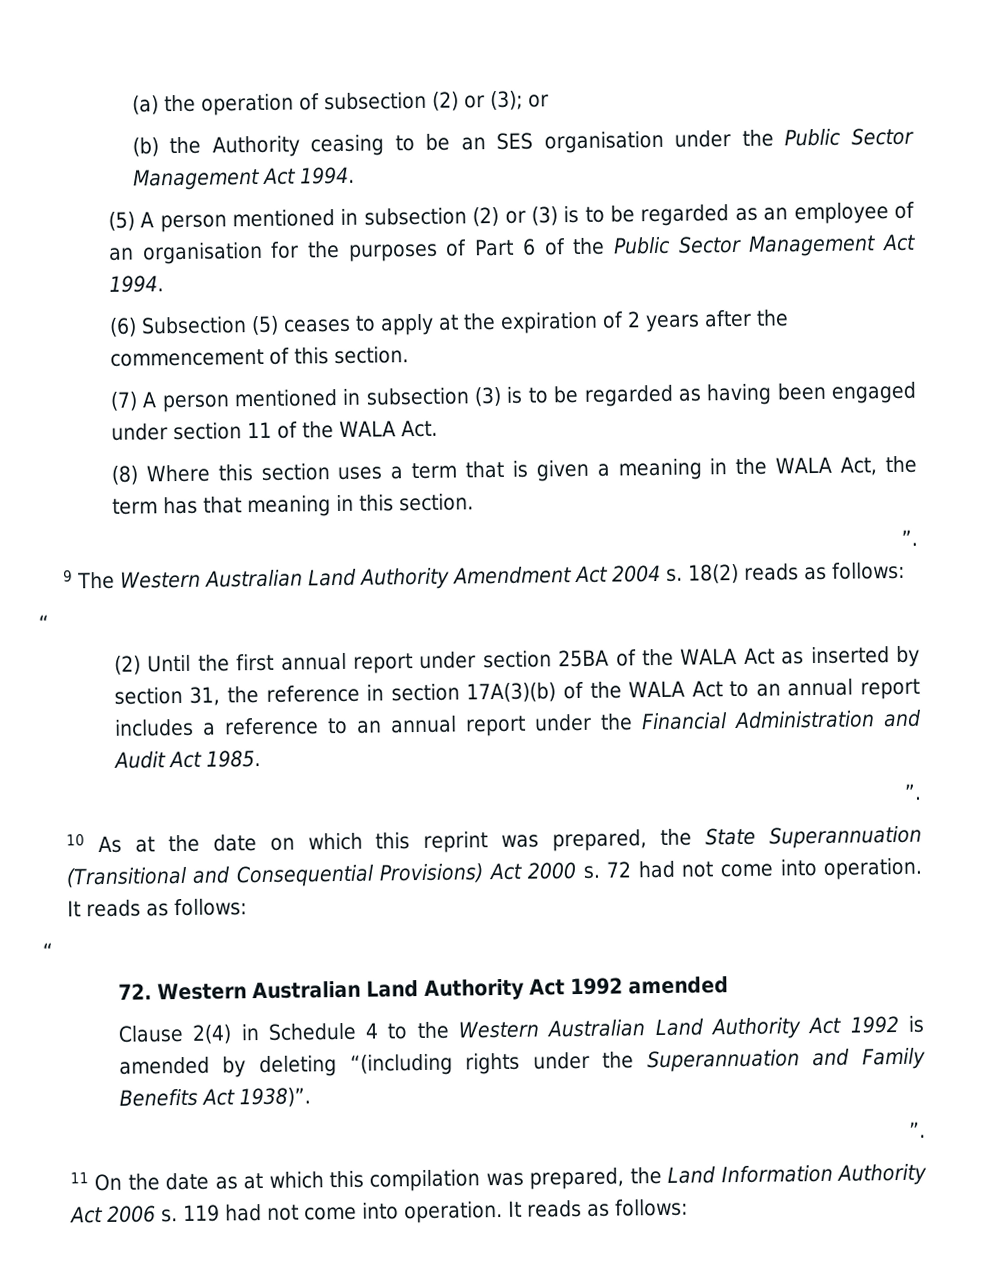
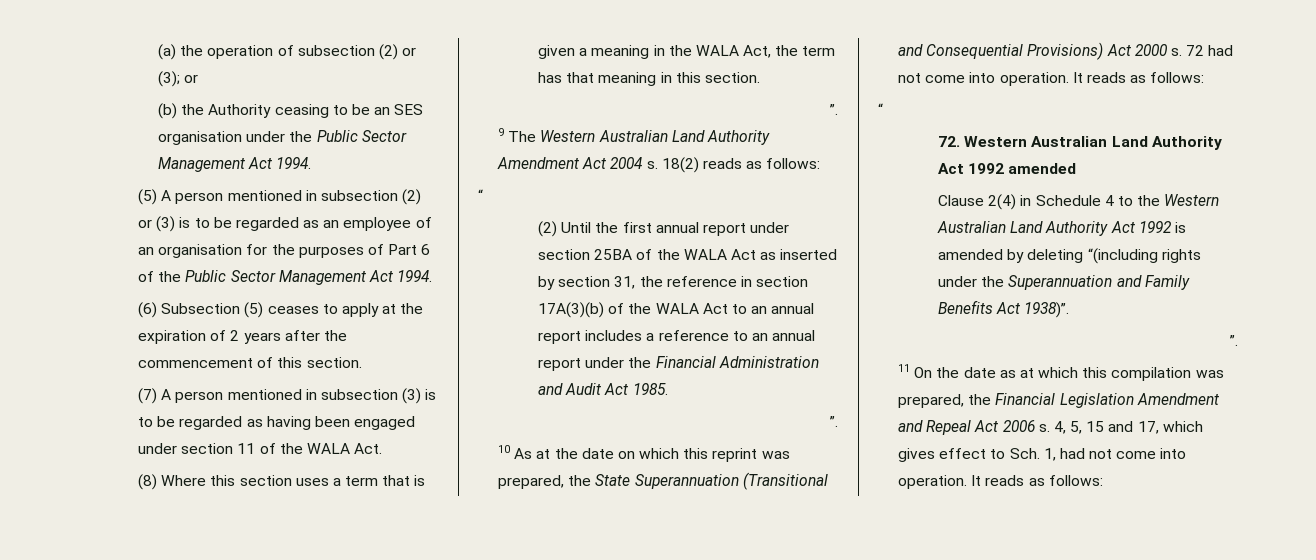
[667,1163,927,1186] [69,1204,220,1224] Land Information Authority Act 2006 s. 119 -> [995,393,1219,408] [897,420,1203,435] [897,448,1056,462] Financial Legislation Amendment and Repeal Act 2006 s. 4, 5, 15 and 17, which gives effect to Sch. 1,

